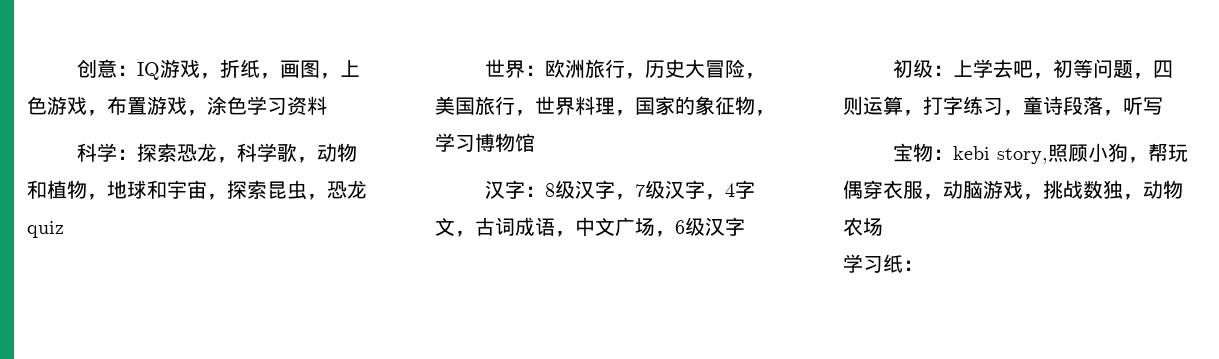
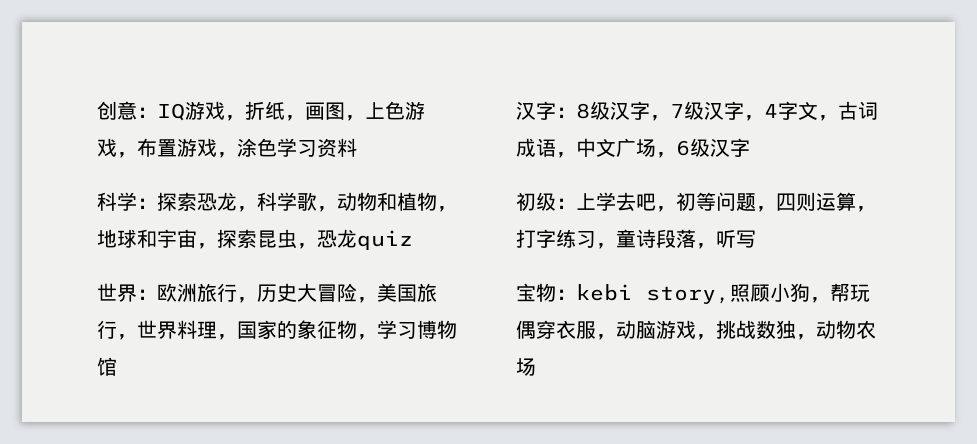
[843,254,923,273] // 学习纸： -> (536, 367) none

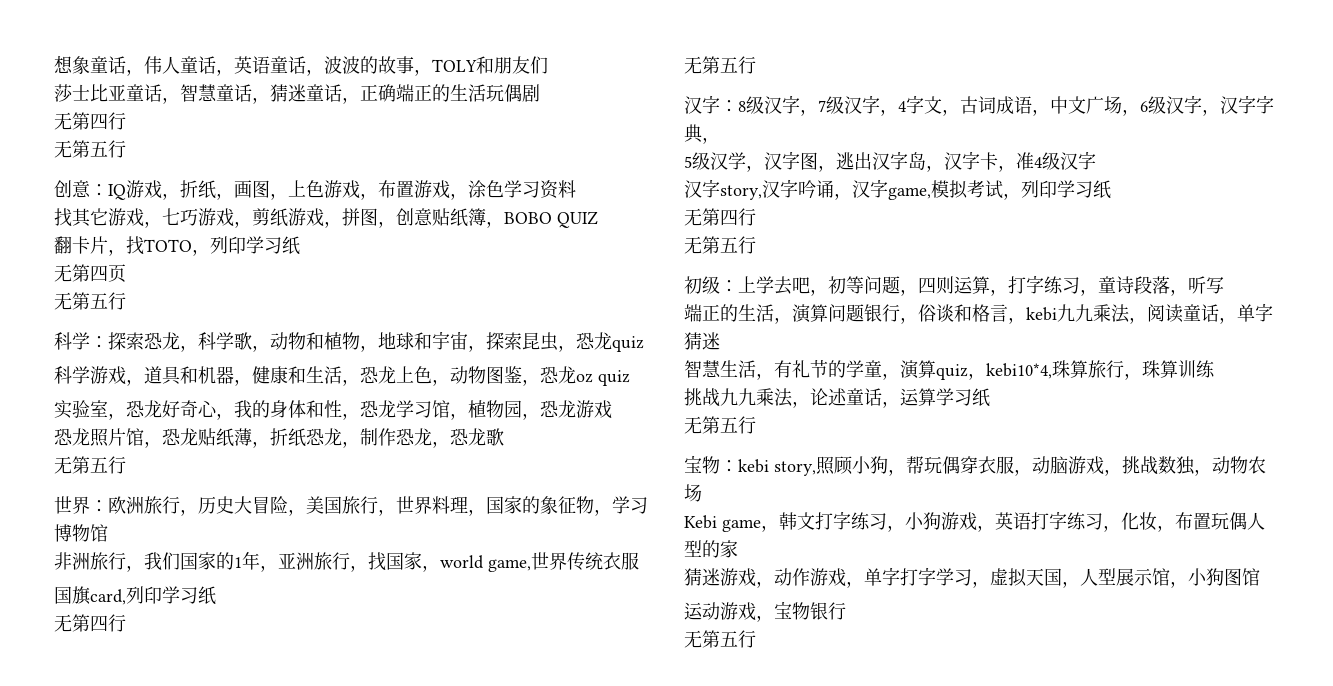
(97, 110) none -> [54,55,548,76] [54,84,540,104] [54,112,126,130] [54,140,126,158] 想象童话，伟人童话，英语童话，波波的故事，TOLY和朋友们 // 莎士比亚童话，智慧童话，猜迷童话，正确端正的生活玩偶剧 // 无第四行 // 无第五行 //
(357, 147) none -> [54,208,598,228] [54,236,300,256] [54,264,126,283] [54,292,126,310] // 找其它游戏，七巧游戏，剪纸游戏，拼图，创意贴纸簿，BOBO QUIZ // 翻卡片，找TOTO，列印学习纸 // 无第四页 // 无第五行
(413, 240) none -> [54,366,630,386] [54,400,612,420] [54,428,504,448] [54,456,126,474] // 科学游戏，道具和机器，健康和生活，恐龙上色，动物图鉴，恐龙oz quiz // 实验室，恐龙好奇心，我的身体和性，恐龙学习馆，植物园，恐龙游戏 // 恐龙照片馆，恐龙贴纸薄，折纸恐龙，制作恐龙，恐龙歌 // 无第五行
(117, 366) none -> [54,551,639,572] [54,586,216,605] [54,614,126,632] [684,56,756,74] // 非洲旅行，我们国家的1年，亚洲旅行，找国家，world game,世界传统衣服 // 国旗card,列印学习纸 // 无第四行 // 无第五行
(750, 147) none -> [1202,95,1274,116] [684,124,720,144] [684,151,1096,172] [684,179,1111,200] [684,208,756,226] [684,236,756,254] ，汉字字典， // 5级汉学，汉字图，逃出汉字岛，汉字卡，准4级汉字 // 汉字story,汉字吟诵，汉字game,模拟考试，列印学习纸 // 无第四行 // 无第五行
(756, 239) none -> [684,303,1273,324] [684,332,720,350] [684,360,1215,380] [684,388,990,408] [684,416,756,434] // 端正的生活，演算问题银行，俗谈和格言，kebi九九乘法，阅读童话，单字猜迷 // 智慧生活，有礼节的学童，演算quiz，kebi10*4,珠算旅行，珠算训练 // 挑战九九乘法，论述童话，运算学习纸 // 无第五行
(536, 367) none -> [684,511,1265,532] [684,540,738,558] [684,567,1260,588] [684,601,846,622] [684,630,756,648] // Kebi game，韩文打字练习，小狗游戏，英语打字练习，化妆，布置玩偶人型的家 // 猜迷游戏，动作游戏，单字打字学习，虚拟天国，人型展示馆，小狗图馆 // 运动游戏，宝物银行 // 无第五行

